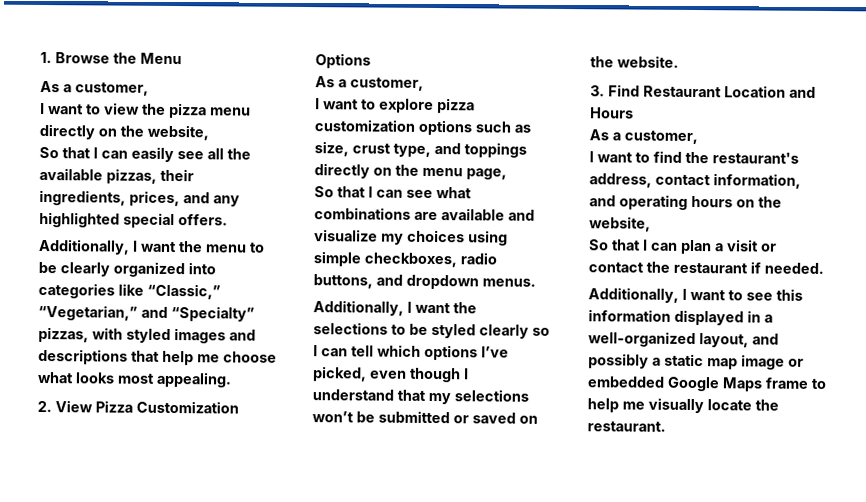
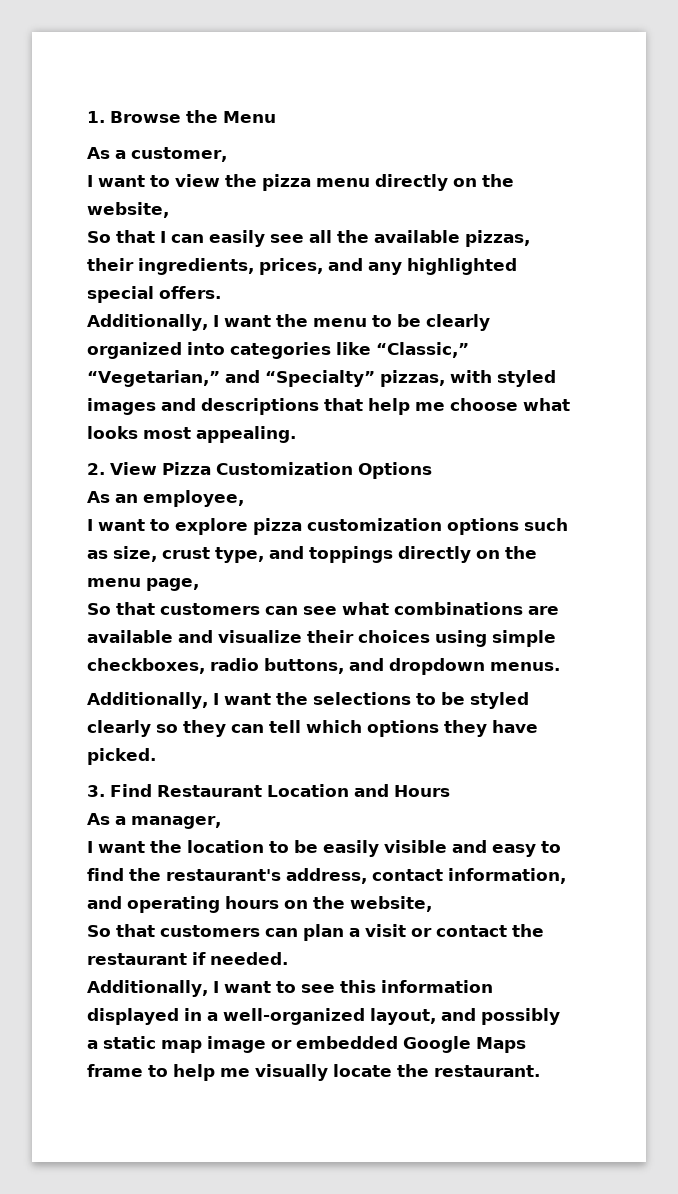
[338,77,424,91] a customer, -> [115,490,244,507] an employee,
[368,186,373,198] I -> [160,603,260,615] customers
[381,233,404,245] my -> [307,630,354,643] their
[313,345,318,357] I -> [183,720,226,737] they
[481,346,509,358] [312,366,469,383] [312,389,529,405] [312,410,538,424] [590,55,679,68] I’ve picked, even though I understand that my selections won’t be submitted or saved on the website. -> [444,720,538,737] [87,748,156,765] they have picked.
[624,130,698,145] [589,151,633,163] customer, // I want -> [131,816,221,829] [87,840,536,857] manager, // I want the location to be easily visible and easy
[643,239,648,251] I -> [160,925,260,937] customers

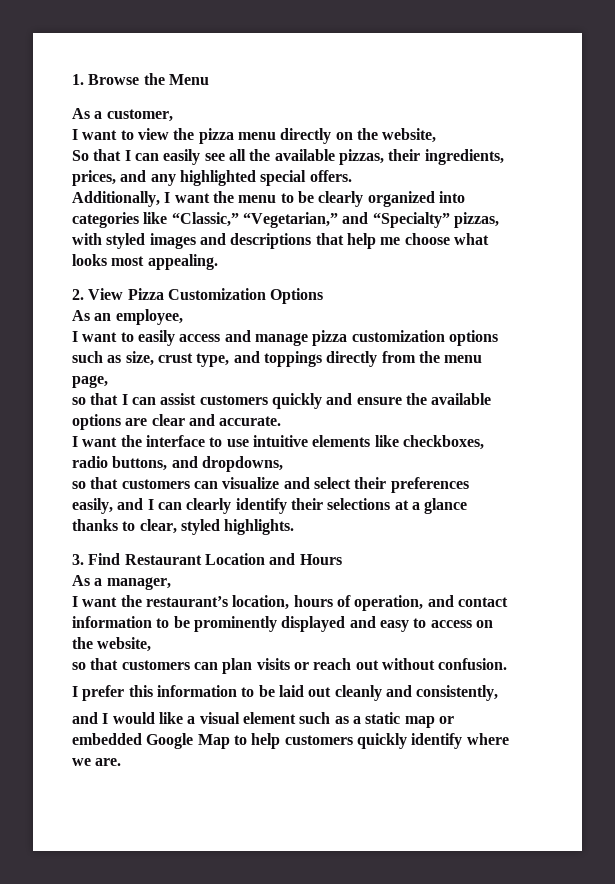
[175,518,248,535] explore -> [137,330,308,346] easily access and manage
[476,550,500,559] on -> [381,351,416,363] from
[87,602,559,615] [87,630,556,647] [87,658,560,675] [87,692,529,709] [87,720,538,737] [87,748,156,765] So that customers can see what combinations are available and visualize their choices using simple checkboxes, radio buttons, and dropdown menus. // Additionally, I want the selections to be styled clearly so they can tell which options they have picked. -> [72,393,492,409] [72,414,282,430] [72,435,484,450] [72,456,283,472] [72,477,469,493] [72,498,468,514] [72,519,295,535] so that I can assist customers quickly and ensure the available options are clear and accurate. // I want the interface to use intuitive elements like checkboxes, radio buttons, and dropdowns, // so that customers can visualize and select their preferences easily, and I can clearly identify their selections at a glance thanks to clear, styled highlights.
[187,840,561,857] [87,868,566,884] [87,896,432,913] [87,925,111,937] location to be easily visible and easy to find the restaurant's address, contact information, and operating hours on the website, // So -> [145,595,508,611] [72,616,493,632] [72,637,152,652] [72,662,86,670] restaurant’s location, hours of operation, and contact information to be prominently displayed and easy to access on the website, // so
[349,924,544,937] [87,952,288,965] [87,980,493,997] [87,1008,560,1025] a visit or contact the restaurant if needed. // Additionally, I want to see this information displayed in a well-organized layout, and possibly -> [256,658,508,670] [72,685,499,701] [72,712,349,724] visits or reach out without confusion. // I prefer this information to be laid out cleanly and consistently, // and I would like a visual element such as
[207,1036,266,1053] image -> (435, 722) none
[476,1037,526,1053] [87,1064,540,1081] Maps frame to help me visually locate the restaurant. -> [197,733,509,749] [72,758,122,766] Map to help customers quickly identify where we are.

